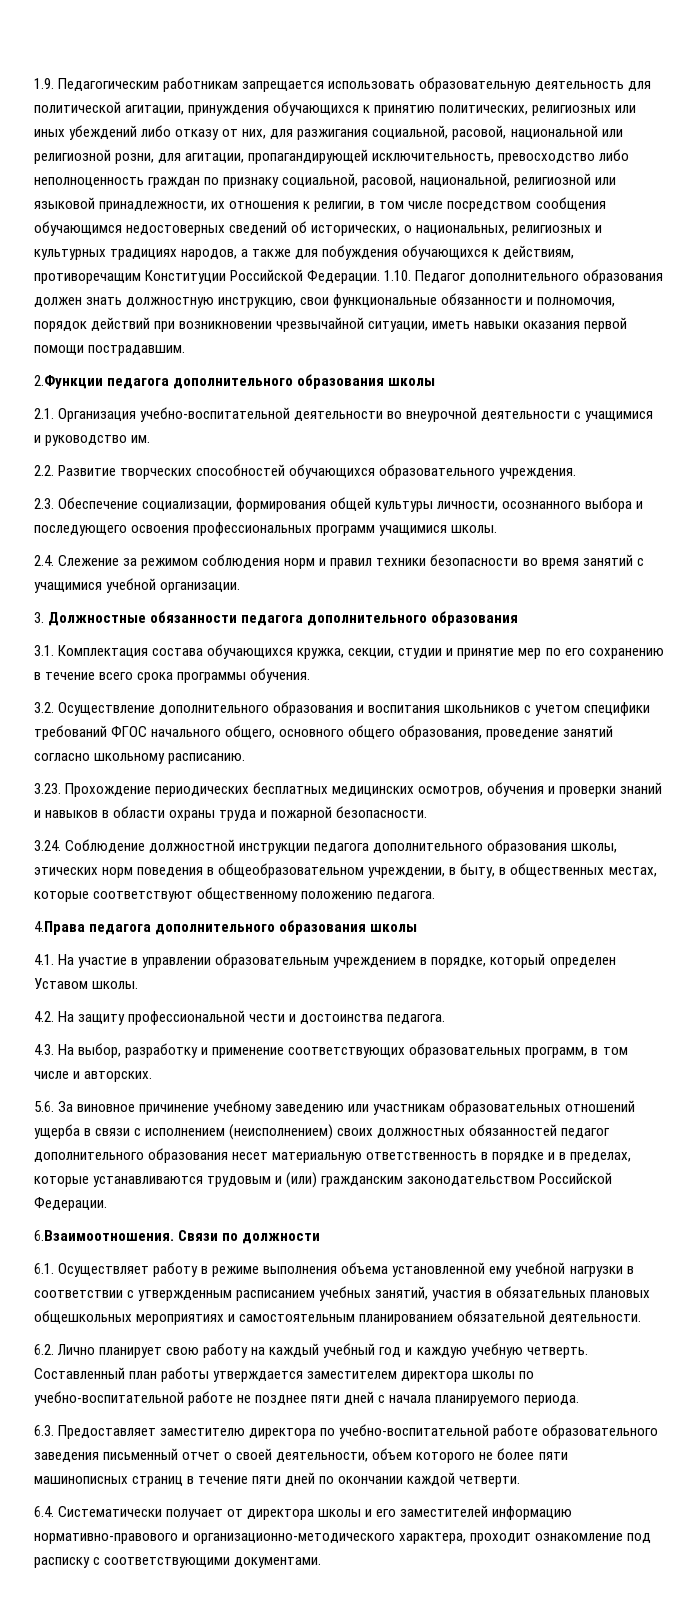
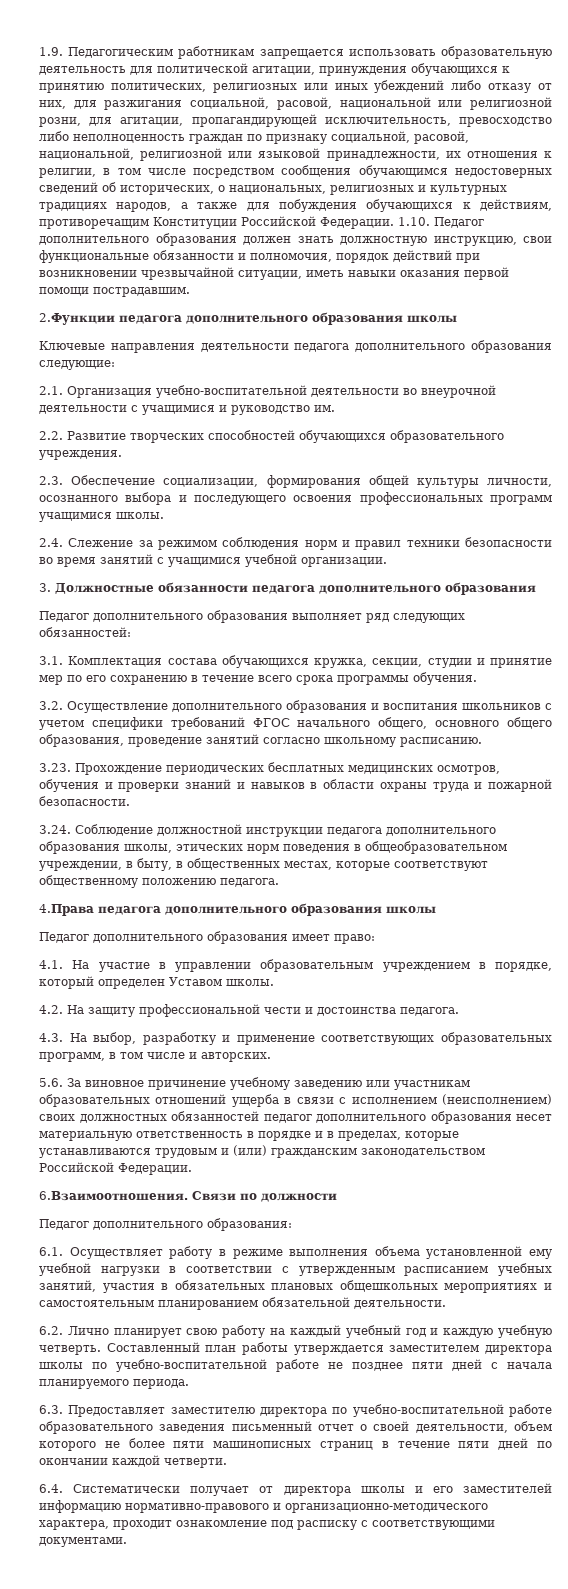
(436, 382) none -> [39,340,552,353] [39,360,115,370] // Ключевые направления деятельности педагога дополнительного образования следующие:
(519, 618) none -> [39,610,465,623] [39,627,131,637] // Педагог дополнительного образования выполняет ряд следующих обязанностей:
(418, 928) none -> [39,931,375,944] // Педагог дополнительного образования имеет право:
(321, 1238) none -> [39,1218,292,1231] // Педагог дополнительного образования:

